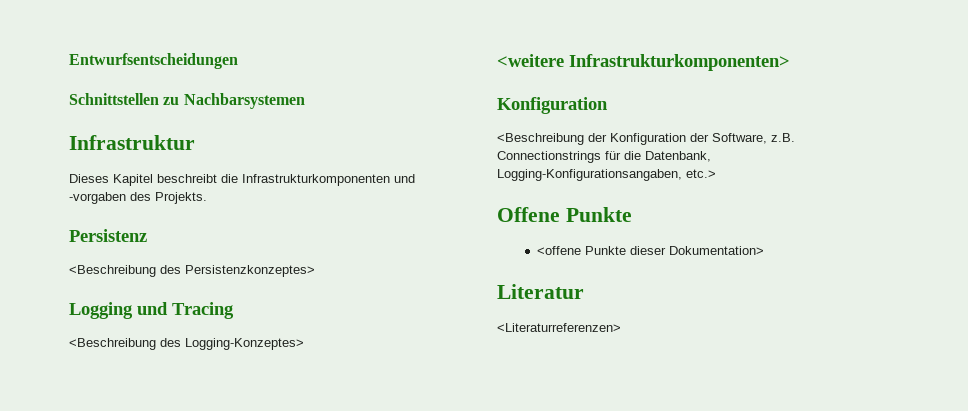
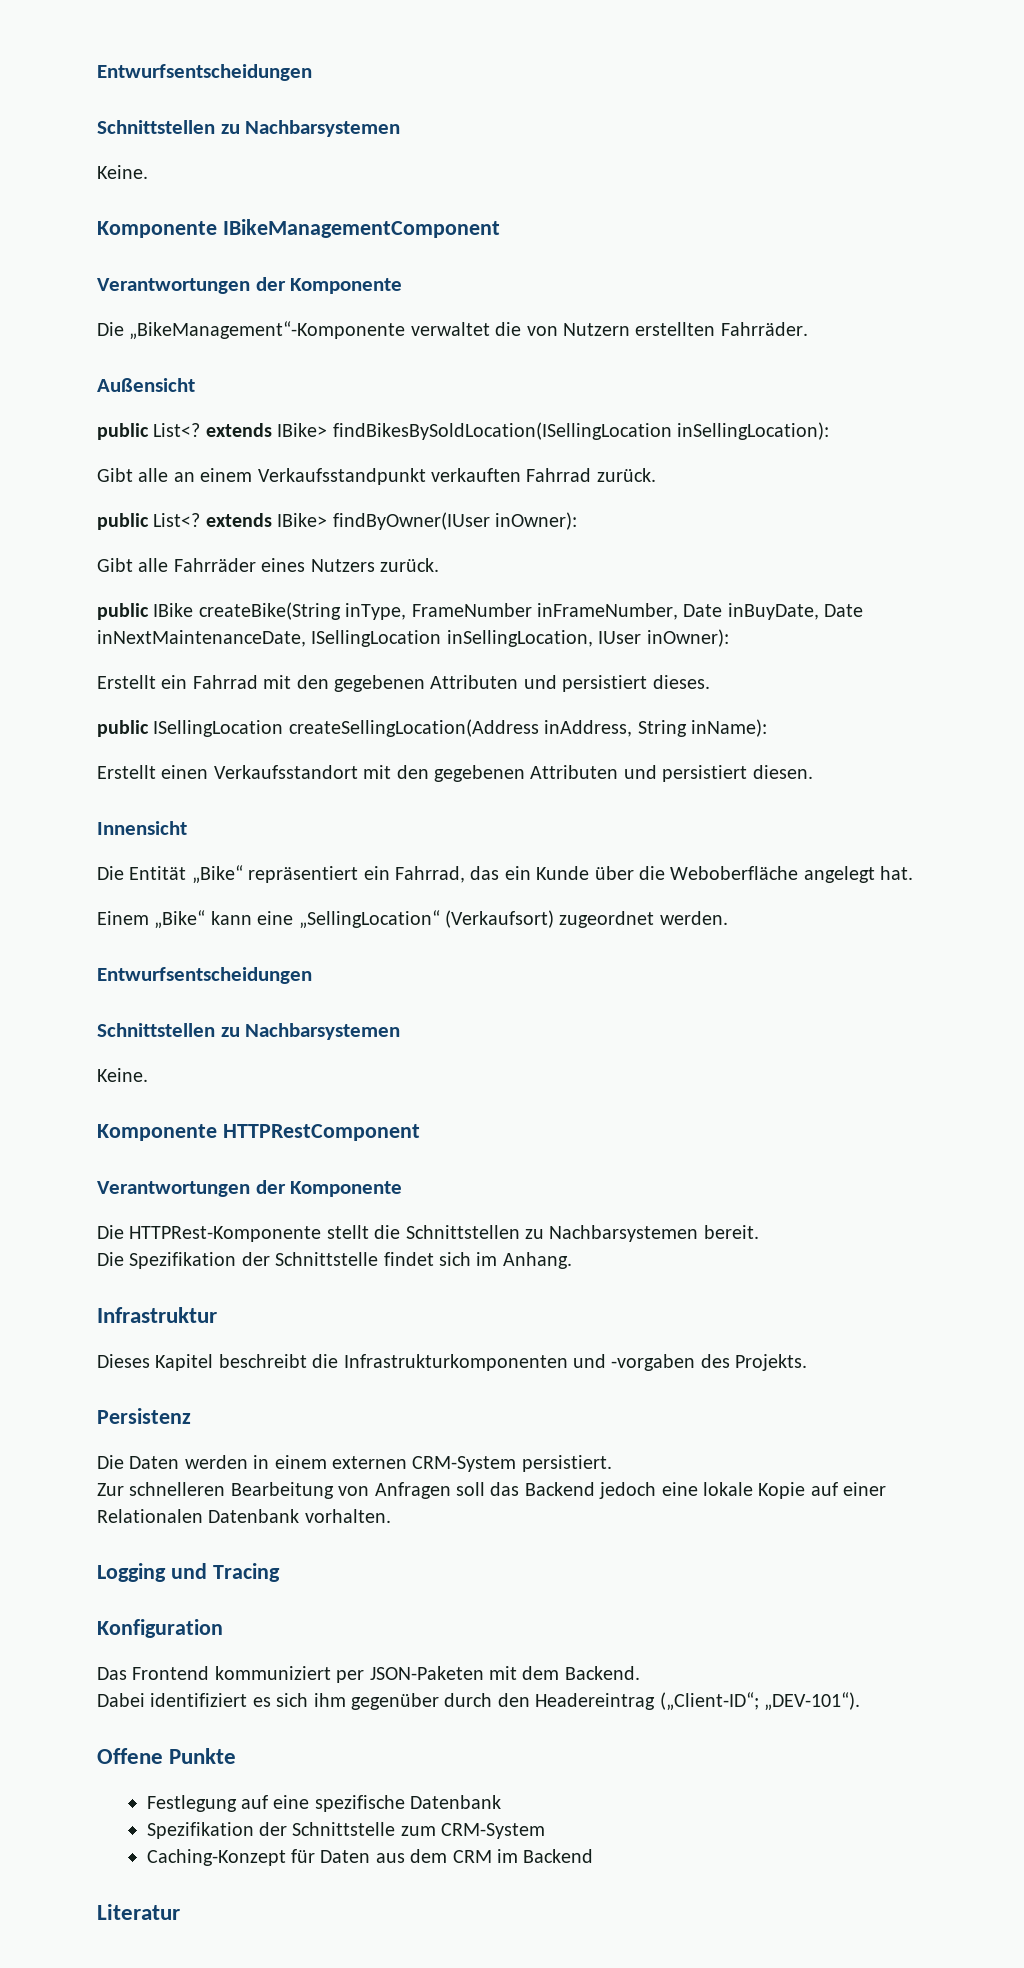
[69,53,238,69] [69,93,305,109] Entwurfsentscheidungen // Schnittstellen zu Nachbarsystemen -> [97,64,312,81] [97,120,401,137] [97,165,148,179] [97,219,500,238] [97,277,403,294] [97,321,808,340] [97,378,195,392] [97,422,829,440] [97,468,656,485] [97,512,577,530] [97,558,439,572] [97,602,864,620] [97,629,729,647] [97,675,710,692] [97,719,767,737] [97,765,813,782] [97,821,187,835] [97,865,914,884] [97,910,728,929] [97,967,312,984] [97,1023,401,1040] [97,1068,148,1082] [97,1124,420,1141] [97,1180,403,1197] [97,1225,759,1242] [97,1252,572,1269] Entwurfsentscheidungen // Schnittstellen zu Nachbarsystemen // Keine. // Komponente IBikeManagementComponent // Verantwortungen der Komponente // Die „BikeManagement“-Komponente verwaltet die von Nutzern erstellten Fahrräder. // Außensicht // public List<? extends IBike> findBikesBySoldLocation(ISellingLocation inSellingLocation): // Gibt alle an einem Verkaufsstandpunkt verkauften Fahrrad zurück. // public List<? extends IBike> findByOwner(IUser inOwner): // Gibt alle Fahrräder eines Nutzers zurück. // public IBike createBike(String inType, FrameNumber inFrameNumber, Date inBuyDate, Date inNextMaintenanceDate, ISellingLocation inSellingLocation, IUser inOwner): // Erstellt ein Fahrrad mit den gegebenen Attributen und persistiert dieses. // public ISellingLocation createSellingLocation(Address inAddress, String inName): // Erstellt einen Verkaufsstandort mit den gegebenen Attributen und persistiert diesen. // Innensicht // Die Entität „Bike“ repräsentiert ein Fahrrad, das ein Kunde über die Weboberfläche angelegt hat. // Einem „Bike“ kann eine „SellingLocation“ (Verkaufsort) zugeordnet werden. // Entwurfsentscheidungen // Schnittstellen zu Nachbarsystemen // Keine. // Komponente HTTPRestComponent // Verantwortungen der Komponente // Die HTTPRest-Komponente stellt die Schnittstellen zu Nachbarsystemen bereit. // Die Spezifikation der Schnittstelle findet sich im Anhang.
[69,265,315,277] [69,302,234,319] [69,338,304,350] [497,54,790,71] [497,97,608,114] [497,133,795,145] [497,151,711,163] [497,169,716,181] [497,207,632,222] [537,246,765,255] <Beschreibung des Persistenzkonzeptes> // Logging und Tracing // <Beschreibung des Logging-Konzeptes> // <weitere Infrastrukturkomponenten> // Konfiguration // <Beschreibung der Konfiguration der Software, z.B. Connectionstrings für die Datenbank, Logging-Konfigurationsangaben, etc.> // Offene Punkte // <offene Punkte dieser Dokumentation> -> [97,1455,612,1472] [97,1482,887,1499] [97,1509,391,1523] [97,1563,280,1582] [97,1619,223,1638] [97,1666,640,1683] [97,1692,860,1711] [97,1748,237,1764] [146,1795,502,1812] [146,1822,546,1839] [146,1849,594,1866] Die Daten werden in einem externen CRM-System persistiert. // Zur schnelleren Bearbeitung von Anfragen soll das Backend jedoch eine lokale Kopie auf einer Relationalen Datenbank vorhalten. // Logging und Tracing // Konfiguration // Das Frontend kommuniziert per JSON-Paketen mit dem Backend. // Dabei identifiziert es sich ihm gegenüber durch den Headereintrag („Client-ID“; „DEV-101“). // Offene Punkte // Festlegung auf eine spezifische Datenbank // Spezifikation der Schnittstelle zum CRM-System // Caching-Konzept für Daten aus dem CRM im Backend
[497,323,621,332] // <Literaturreferenzen> -> (180, 1912) none

